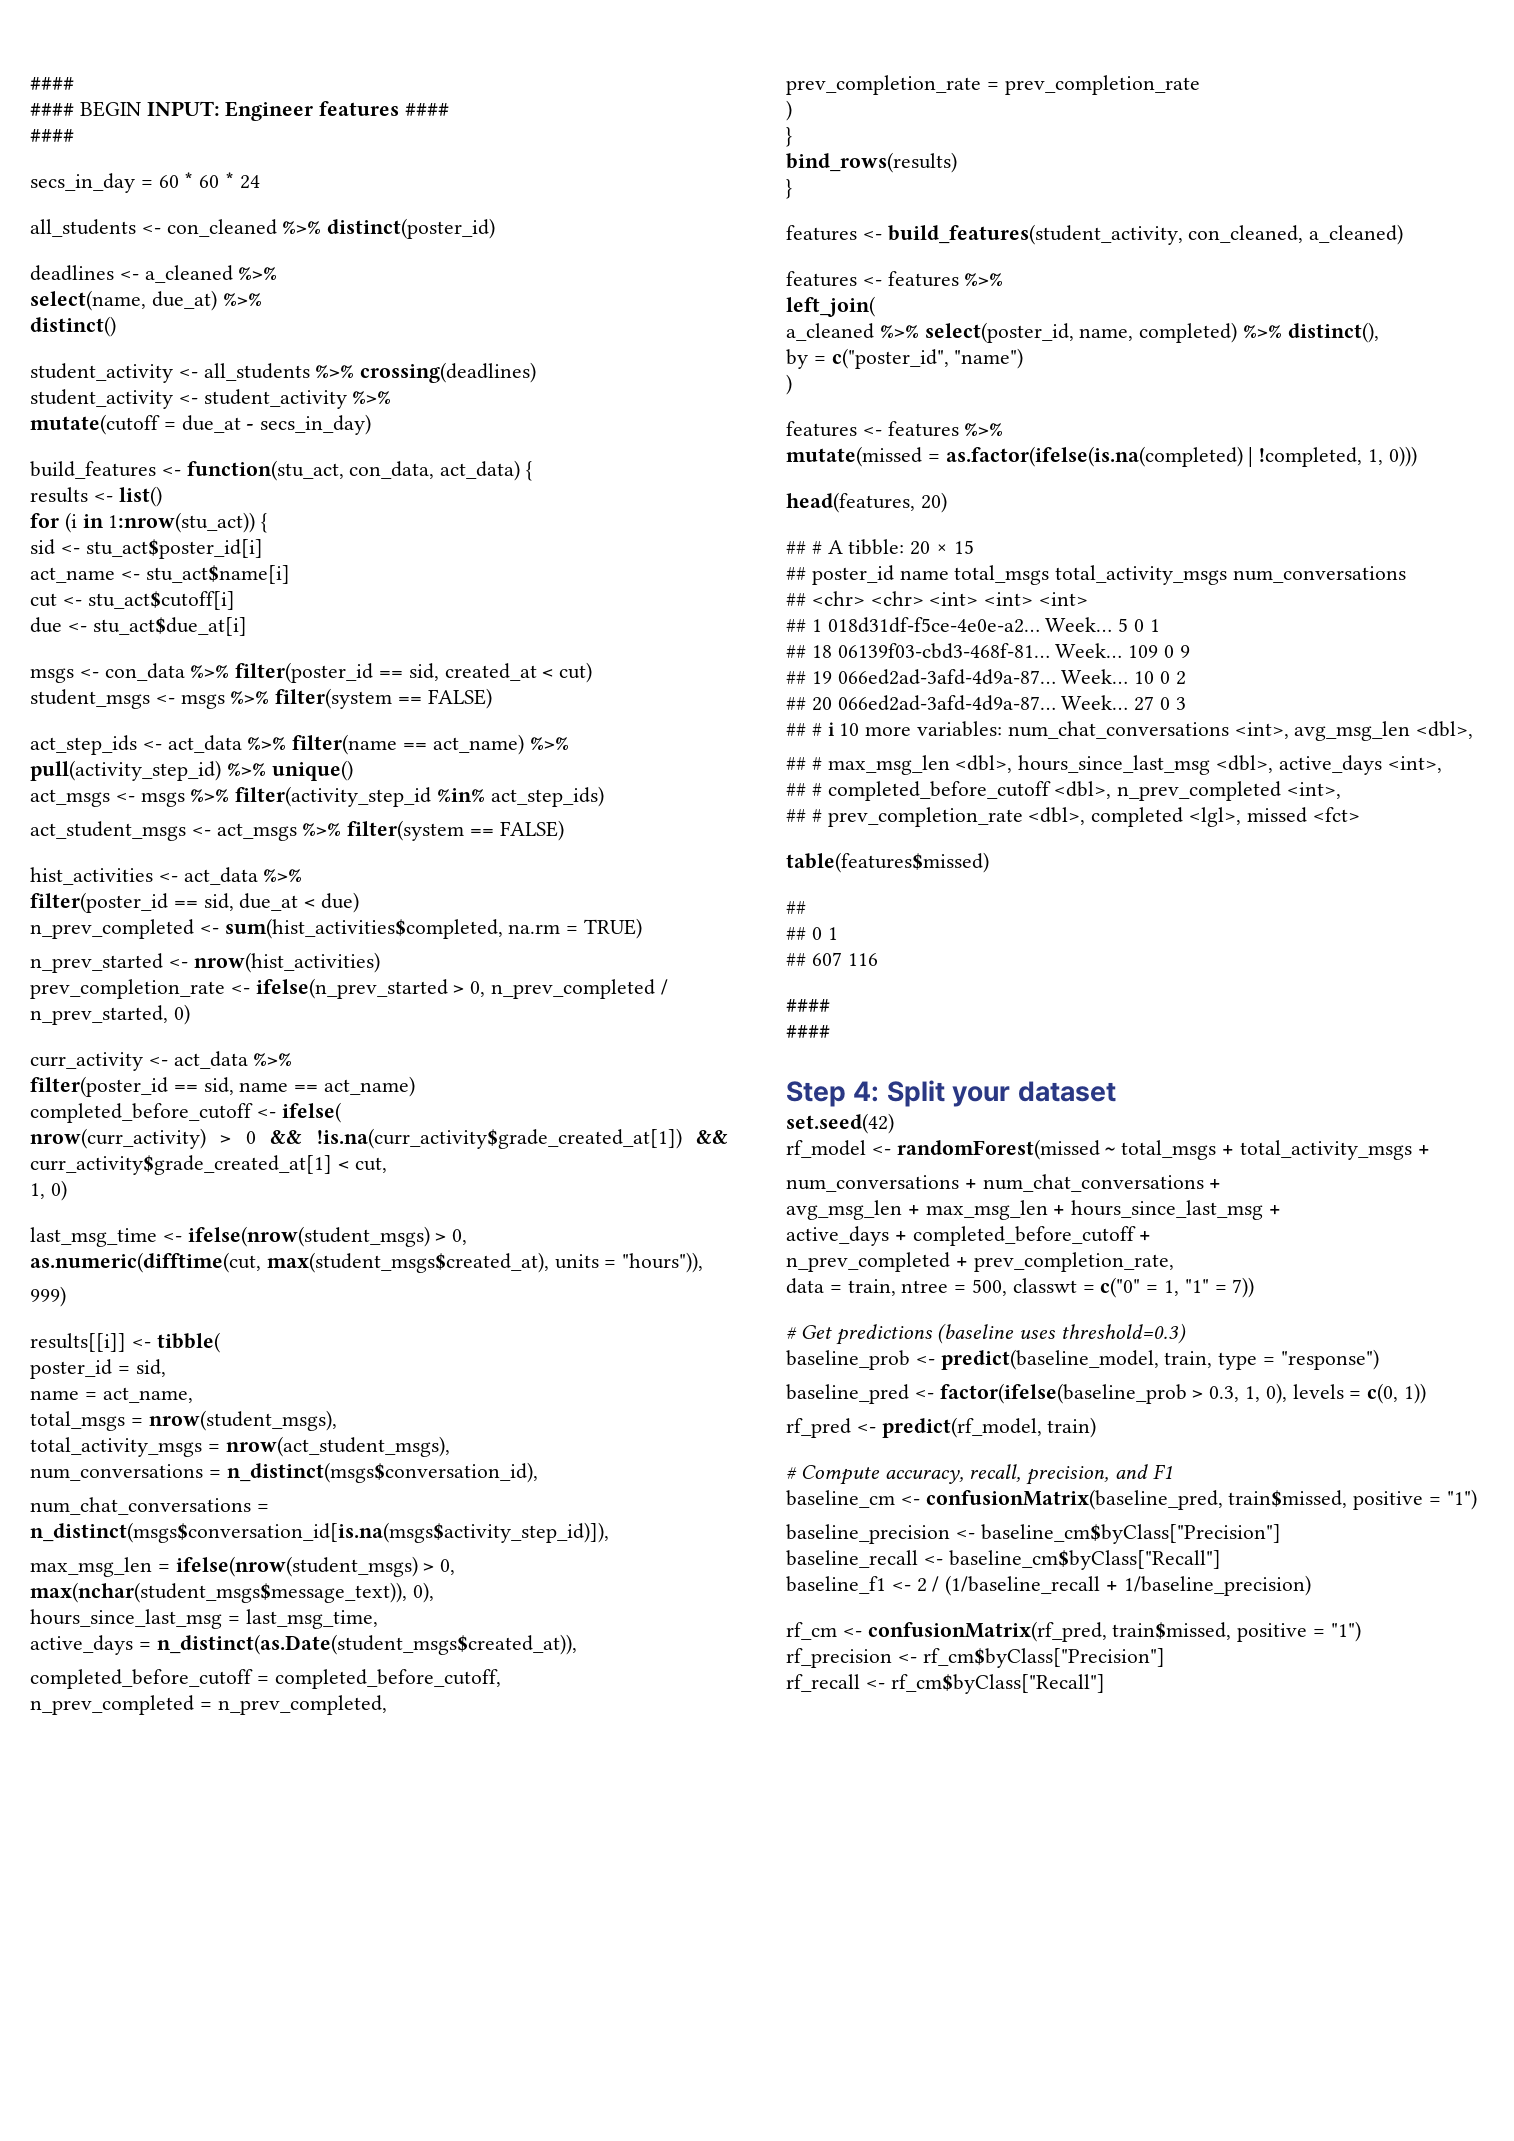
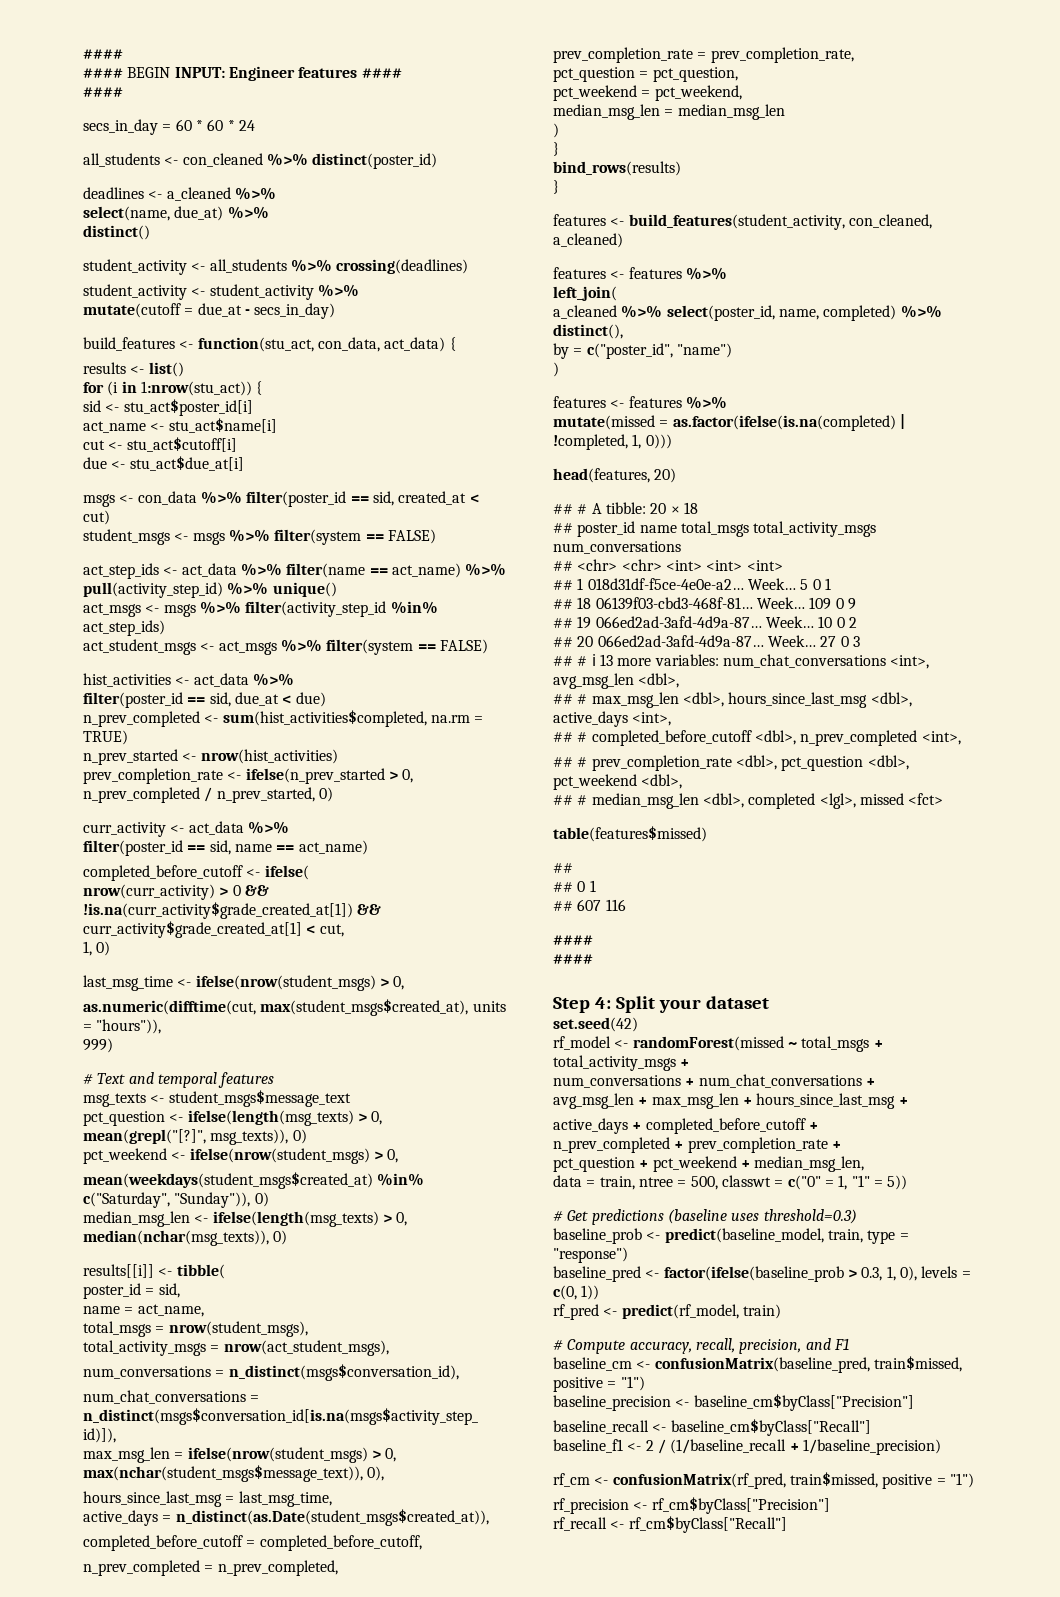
(66, 1296) none -> [83,1072,275,1088] [83,1090,351,1107] [83,1110,383,1126] [83,1129,307,1145] [83,1148,399,1164] [83,1172,425,1189] [83,1192,269,1208] [83,1211,408,1227] [83,1230,288,1246] // # Text and temporal features // msg_texts <- student_msgs$message_text // pct_question <- ifelse(length(msg_texts) > 0, mean(grepl("[?]", msg_texts)), 0) // pct_weekend <- ifelse(nrow(student_msgs) > 0, // mean(weekdays(student_msgs$created_at) %in% c("Saturday", "Sunday")), 0) // median_msg_len <- ifelse(length(msg_texts) > 0, median(nchar(msg_texts)), 0)
[1004,75,1200,95] prev_completion_rate -> [710,47,854,63] [553,67,738,82] [553,85,742,101] [553,104,785,120] prev_completion_rate, // pct_question = pct_question, // pct_weekend = pct_weekend, // median_msg_len = median_msg_len
[953,540,974,554] 15 -> [683,502,698,514] 18
[839,723,860,736] 10 -> [599,654,613,666] 13
(1086, 816) none -> [781,755,909,771] [553,774,683,790] [553,793,744,809] pct_question <dbl>, pct_weekend <dbl>, // ## # median_msg_len <dbl>,
[973,1252,1174,1272] prev_completion_rate, -> [687,1137,841,1153] [553,1156,865,1172] prev_completion_rate + // pct_question + pct_weekend + median_msg_len,
[1232,1277,1255,1298] 7)) -> [887,1175,908,1190] 5))

